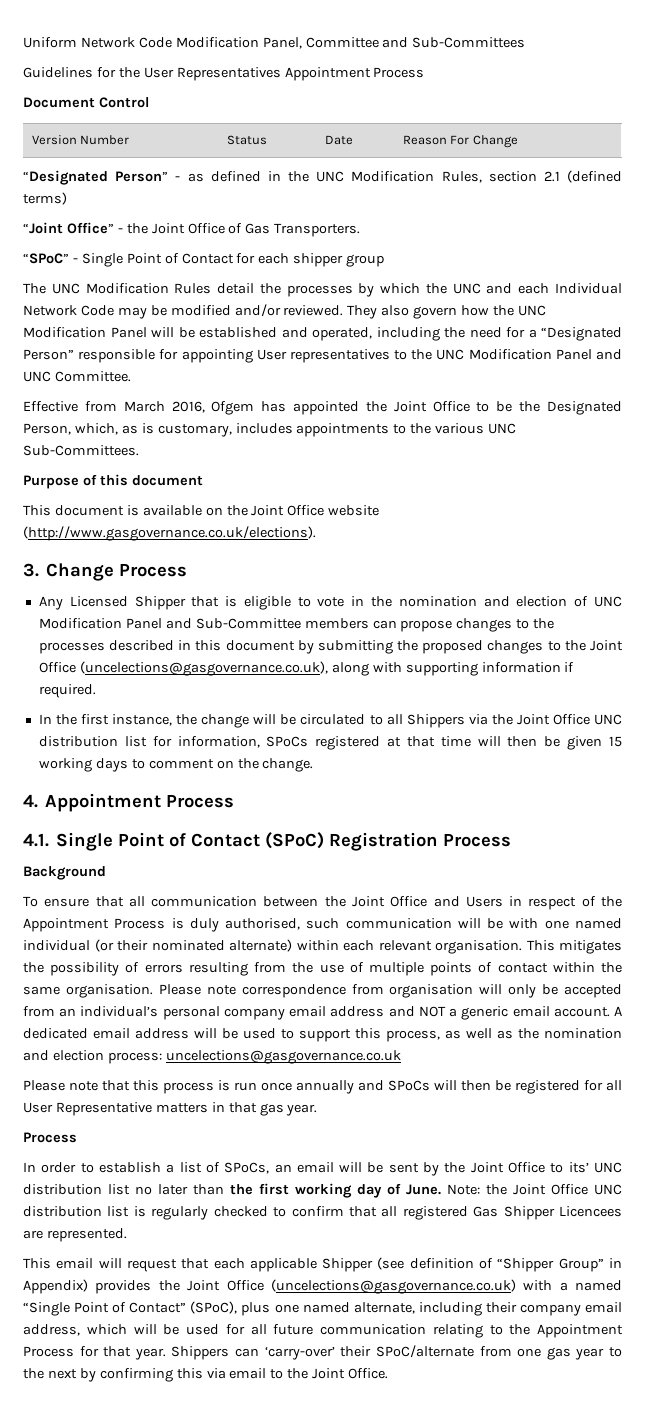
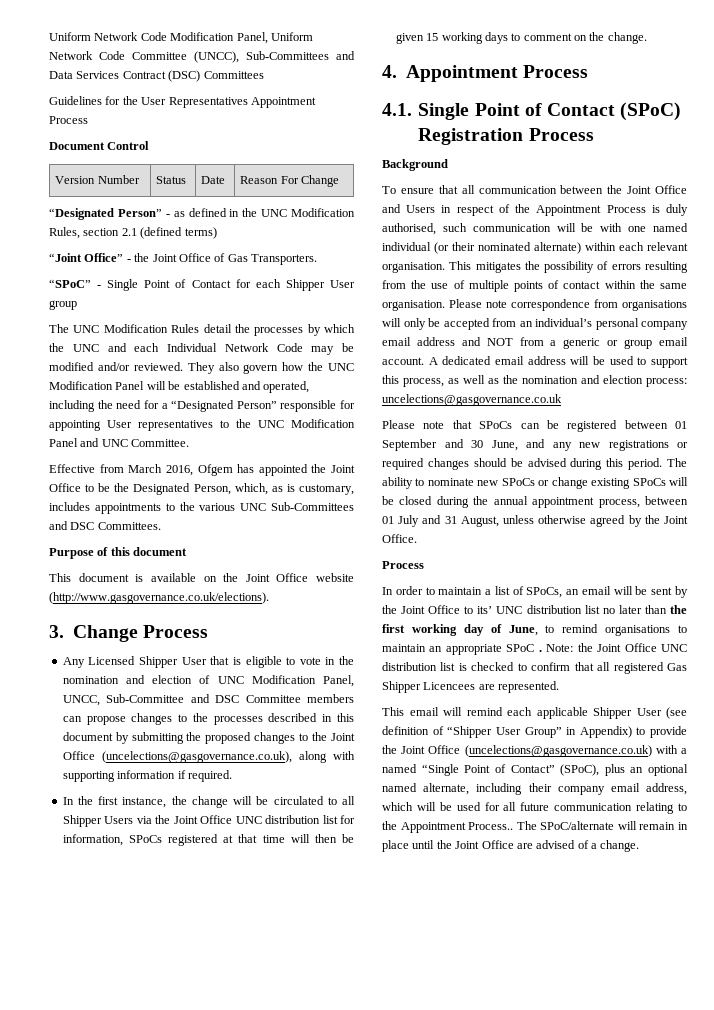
[305,37,526,48] Committee and Sub-Committees -> [270,32,313,41] [49,51,355,63] [49,70,264,82] Uniform Network Code Committee (UNCC), Sub-Committees and Data Services Contract (DSC) Committees
[293,253,344,267] shipper -> [285,279,355,291] Shipper User
[23,445,139,456] Sub-Committees. -> [271,502,354,511] [49,521,161,530] Sub-Committees and DSC Committees.
(186, 603) none -> [181,657,207,665] User
[125,618,301,629] Panel and Sub-Committee -> [323,675,354,687] [62,694,301,706] Panel, UNCC, Sub-Committee and DSC Committee
[406,714,465,728] Shippers -> [62,815,134,827] Shipper Users
[389,984,474,998] organisation -> [622,300,687,311] organisations
(446, 1011) none -> [519,337,544,346] from
(509, 1013) none -> [607,339,653,349] or group
[133,1080,622,1094] [23,1102,318,1116] this process is run once annually and SPoCs will then be registered for all User Representative matters in that gas year. -> [479,420,687,432] [382,439,688,451] [382,458,687,470] [382,477,688,489] [382,496,688,508] [382,515,688,527] [382,534,417,543] SPoCs can be registered between 01 September and 30 June, and any new registrations or required changes should be advised during this period. The ability to nominate new SPoCs or change existing SPoCs will be closed during the annual appointment process, between 01 July and 31 August, unless otherwise agreed by the Joint Office.
[98,1162,161,1173] establish -> [438,587,483,595] maintain
[406,1184,441,1195] June. -> [508,624,687,636] [382,644,542,655] June, to remind organisations to maintain an appropriate SPoC .
[151,1206,209,1220] regularly -> (467, 667) none
[126,1258,210,1272] request that -> [466,707,503,716] remind
(374, 1265) none -> [636,708,662,716] User
(555, 1265) none -> [495,727,521,735] User
[95,1280,152,1294] provides -> [636,726,687,738] to provide
[274,1304,299,1313] one -> [630,764,688,776] an optional
[23,1345,623,1360] [23,1368,389,1382] Process for that year. Shippers can ‘carry-over’ their SPoC/alternate from one gas year to the next by confirming this via email to the Joint Office. -> [468,821,688,830] [382,840,640,852] Process.. The SPoC/alternate will remain in place until the Joint Office are advised of a change.

